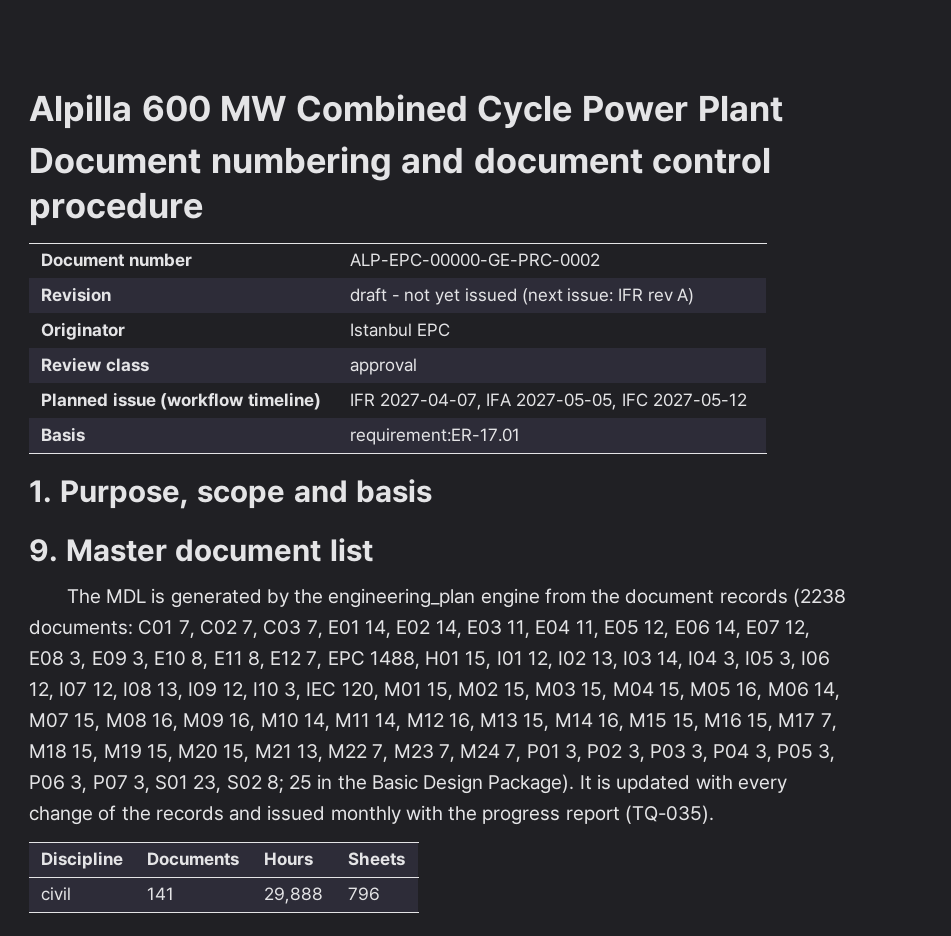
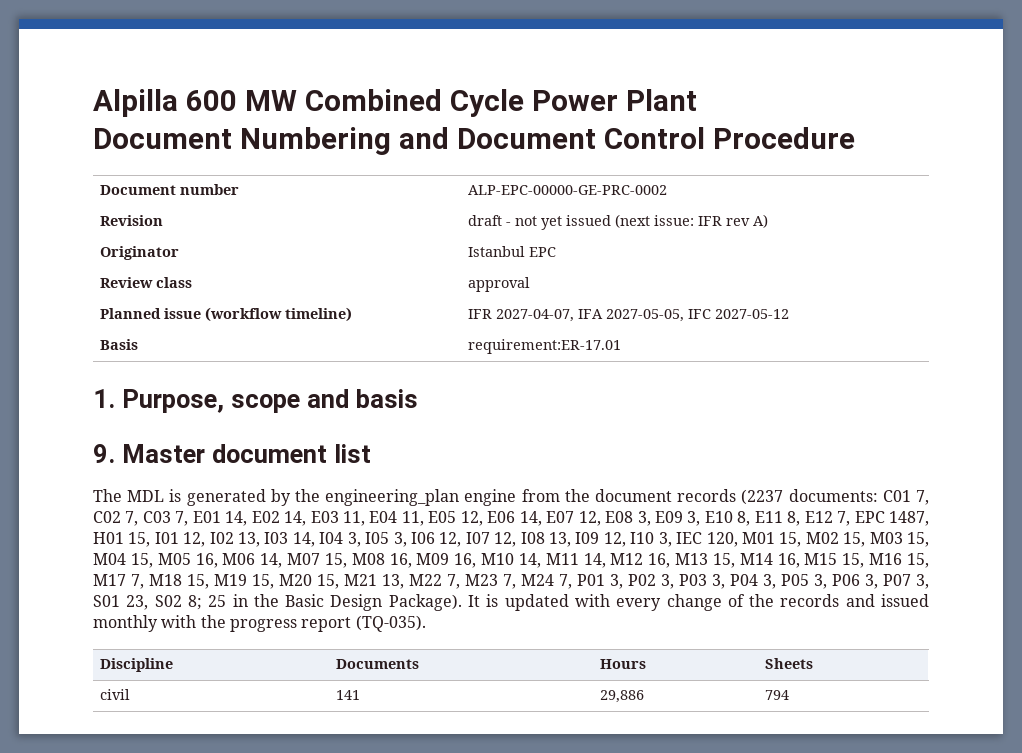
[210,146,772,181] [29,192,203,226] numbering and document control procedure -> [239,127,855,155] Numbering and Document Control Procedure
[792,588,846,607] (2238 -> [741,489,784,505] (2237
[369,651,420,669] 1488, -> [888,511,929,526] 1487,
[263,887,323,904] [347,887,380,901] 29,888 | 796 -> [600,690,645,703] [765,690,790,700] 29,886 | 794

